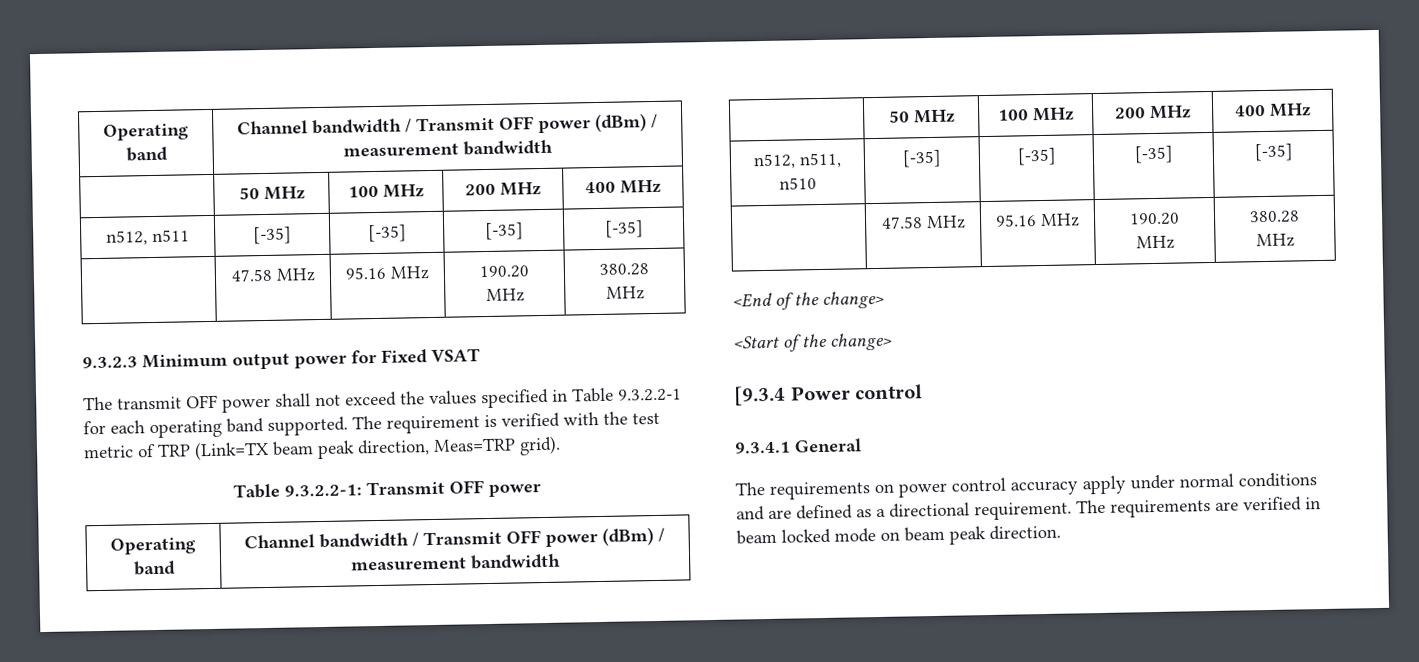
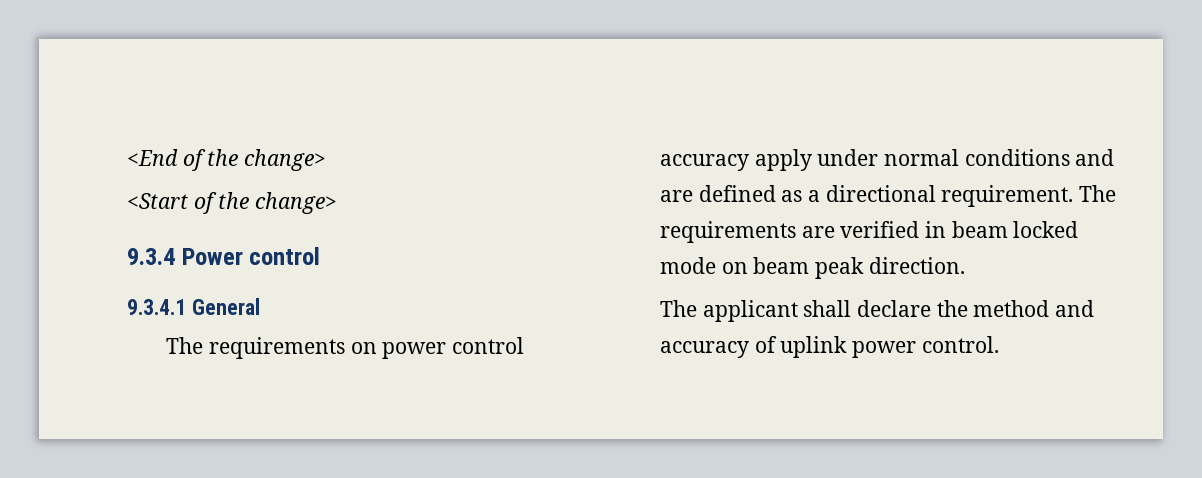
[103,123,189,141] [125,146,168,162] [237,113,658,135] [343,139,553,158] [238,186,305,200] [348,184,424,198] [465,182,541,196] [585,179,661,194] [106,229,190,246] [253,226,292,245] [367,224,407,243] [484,222,524,241] [604,220,644,238] [230,268,316,282] [345,266,430,280] [479,265,530,279] [485,288,525,303] [599,263,649,276] [605,286,645,300] [82,348,480,370] [83,387,682,413] [83,411,660,439] [83,435,561,461] [232,480,541,499] [110,537,196,555] [133,560,176,576] [244,527,665,549] [351,553,561,572] [888,109,955,124] [998,107,1074,122] [1115,105,1191,120] [1235,103,1311,117] [753,152,842,170] [779,177,817,190] [902,149,942,168] [1016,147,1057,166] [1133,145,1174,164] [1253,143,1294,162] [880,215,966,230] [995,213,1080,228] [1129,212,1180,226] [1135,235,1175,250] [1249,210,1300,224] [1255,233,1295,248] Operating band | Channel bandwidth / Transmit OFF power (dBm) / measurement bandwidth // | 50 MHz | 100 MHz | 200 MHz | 400 MHz // n512, n511 | [-35] | [-35] | [-35] | [-35] // | 47.58 MHz | 95.16 MHz | 190.20 MHz | 380.28 MHz // 9.3.2.3 Minimum output power for Fixed VSAT // The transmit OFF power shall not exceed the values specified in Table 9.3.2.2-1 for each operating band supported. The requirement is verified with the test metric of TRP (Link=TX beam peak direction, Meas=TRP grid). // Table 9.3.2.2-1: Transmit OFF power // Operating band | Channel bandwidth / Transmit OFF power (dBm) / measurement bandwidth // | 50 MHz | 100 MHz | 200 MHz | 400 MHz // n512, n511, n510 | [-35] | [-35] | [-35] | [-35] // | 47.58 MHz | 95.16 MHz | 190.20 MHz | 380.28 MHz // -> (127, 157) none
[734,385,786,406] [9.3.4 -> [127,248,175,265] 9.3.4
(1061, 532) none -> [660,300,1095,322] [660,336,999,358] // The applicant shall declare the method and accuracy of uplink power control.

